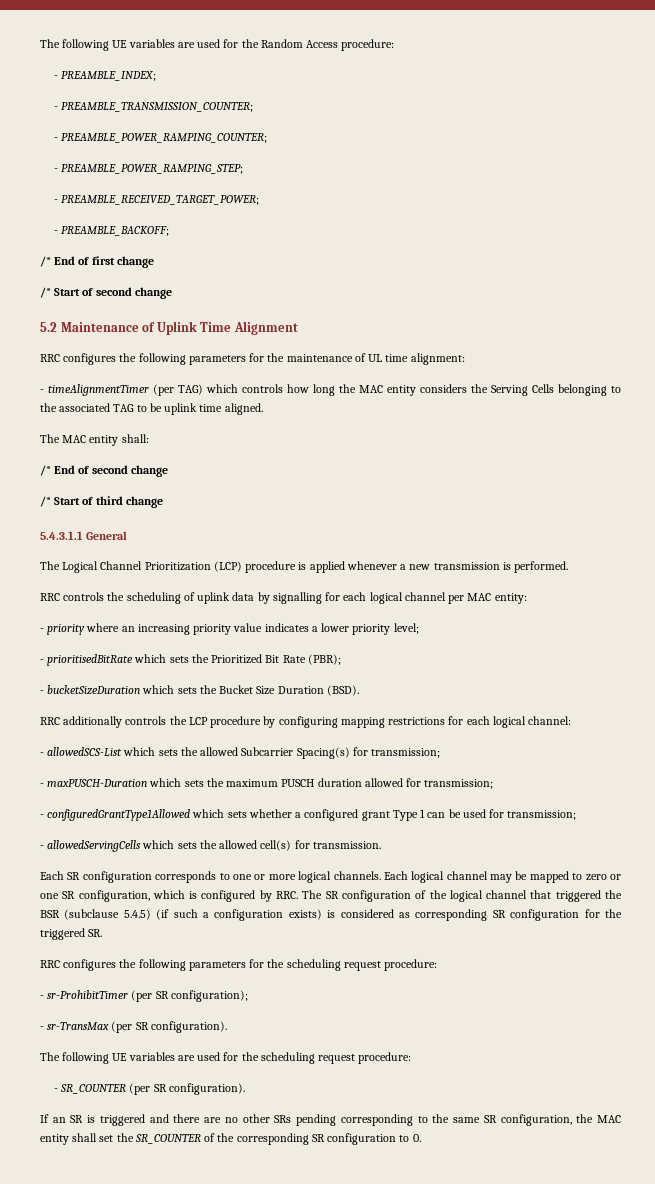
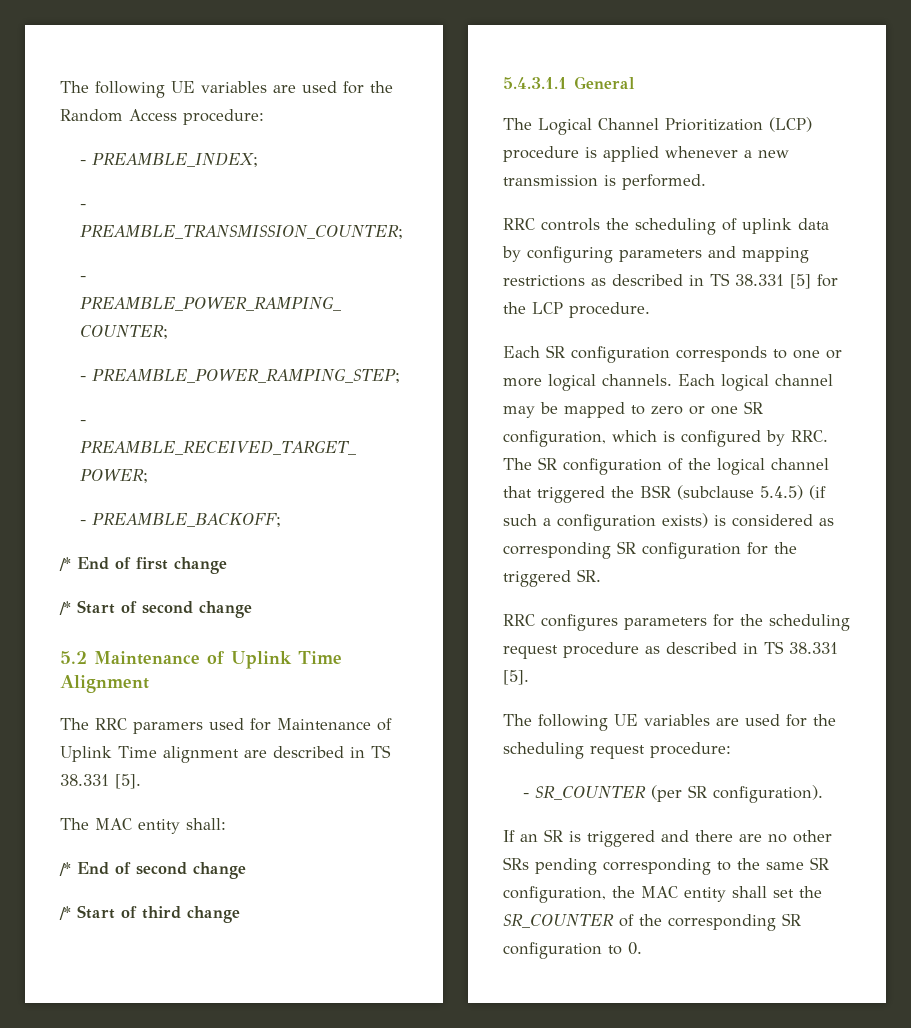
[40,353,465,365] [40,384,621,396] [40,403,263,415] RRC configures the following parameters for the maintenance of UL time alignment: // - timeAlignmentTimer (per TAG) which controls how long the MAC entity considers the Serving Cells belonging to the associated TAG to be uplink time aligned. -> [60,718,392,734] [60,745,391,763] [60,774,141,789] The RRC paramers used for Maintenance of Uplink Time alignment are described in TS 38.331 [5].
[272,592,527,604] [40,623,419,635] [40,654,341,666] [40,685,359,696] [40,716,572,728] [40,747,441,759] [40,778,494,789] [40,809,577,821] [40,840,381,852] signalling for each logical channel per MAC entity: // - priority where an increasing priority value indicates a lower priority level; // - prioritisedBitRate which sets the Prioritized Bit Rate (PBR); // - bucketSizeDuration which sets the Bucket Size Duration (BSD). // RRC additionally controls the LCP procedure by configuring mapping restrictions for each logical channel: // - allowedSCS-List which sets the allowed Subcarrier Spacing(s) for transmission; // - maxPUSCH-Duration which sets the maximum PUSCH duration allowed for transmission; // - configuredGrantType1Allowed which sets whether a configured grant Type 1 can be used for transmission; // - allowedServingCells which sets the allowed cell(s) for transmission. -> [527,246,809,263] [503,273,838,289] [503,302,650,318] configuring parameters and mapping restrictions as described in TS 38.331 [5] for the LCP procedure.
[119,959,186,971] the following -> (618, 622) none
[384,959,438,971] [40,990,248,1002] [40,1021,227,1033] procedure: // - sr-ProhibitTimer (per SR configuration); // - sr-TransMax (per SR configuration). -> [563,641,838,658] [503,670,529,685] procedure as described in TS 38.331 [5].

